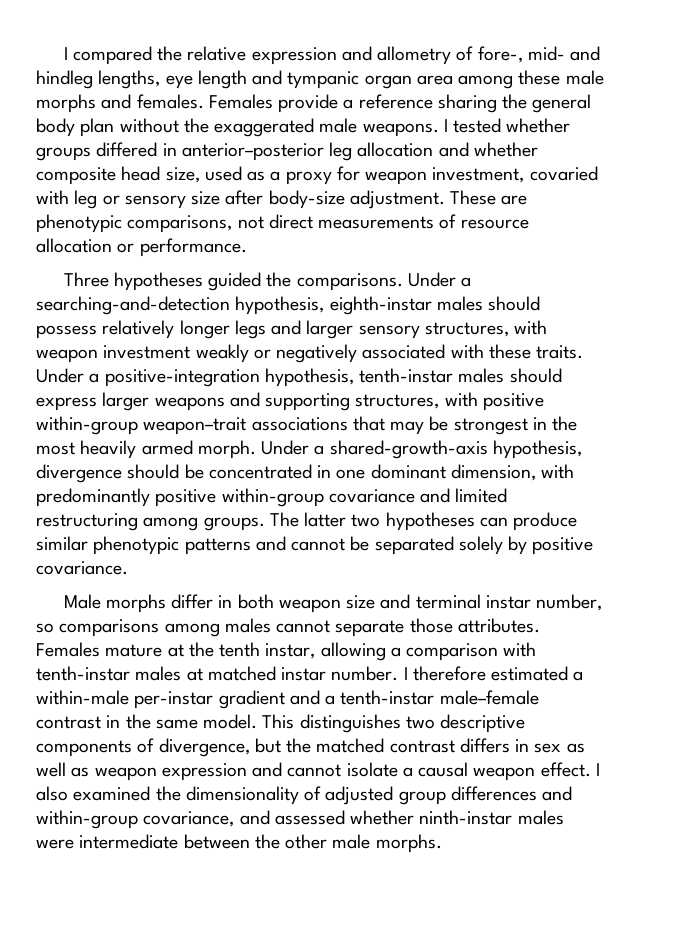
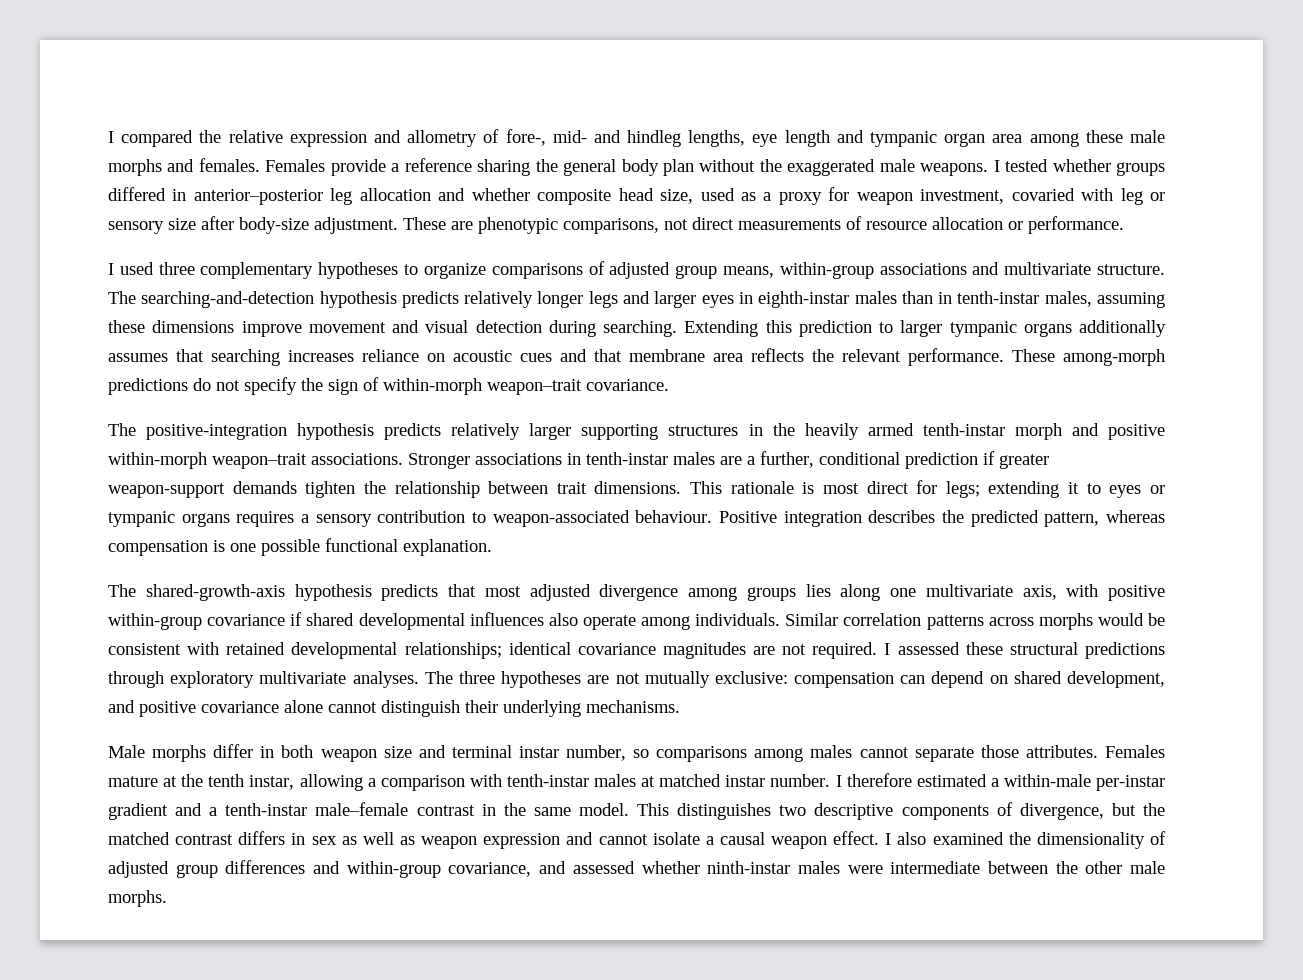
[63,272,472,291] [36,296,541,315] [36,325,97,339] Three hypotheses guided the comparisons. Under a searching-and-detection hypothesis, eighth-instar males should possess -> [108,261,1165,279] [108,291,459,308] I used three complementary hypotheses to organize comparisons of adjusted group means, within-group associations and multivariate structure. The searching-and-detection hypothesis predicts
[358,320,548,339] [36,344,584,363] [36,368,562,387] [36,392,544,411] [36,416,578,435] [36,440,582,459] [36,464,575,483] [36,488,508,507] [36,512,578,531] [36,536,594,555] [36,561,128,575] sensory structures, with weapon investment weakly or negatively associated with these traits. Under a positive-integration hypothesis, tenth-instar males should express larger weapons and supporting structures, with positive within-group weapon–trait associations that may be strongest in the most heavily armed morph. Under a shared-growth-axis hypothesis, divergence should be concentrated in one dominant dimension, with predominantly positive within-group covariance and limited restructuring among groups. The latter two hypotheses can produce similar phenotypic patterns and cannot be separated solely by positive covariance. -> [701,291,1165,308] [108,320,1166,337] [108,348,1165,366] [108,377,669,395] [108,423,1166,440] [108,451,1049,469] [108,480,1165,498] [108,510,1165,527] [108,538,492,556] [108,584,1165,601] [108,612,1165,630] [108,642,1165,659] [108,671,1165,688] [108,700,680,717] eyes in eighth-instar males than in tenth-instar males, assuming these dimensions improve movement and visual detection during searching. Extending this prediction to larger tympanic organs additionally assumes that searching increases reliance on acoustic cues and that membrane area reflects the relevant performance. These among-morph predictions do not specify the sign of within-morph weapon–trait covariance. // The positive-integration hypothesis predicts relatively larger supporting structures in the heavily armed tenth-instar morph and positive within-morph weapon–trait associations. Stronger associations in tenth-instar males are a further, conditional prediction if greater weapon-support demands tighten the relationship between trait dimensions. This rationale is most direct for legs; extending it to eyes or tympanic organs requires a sensory contribution to weapon-associated behaviour. Positive integration describes the predicted pattern, whereas compensation is one possible functional explanation. // The shared-growth-axis hypothesis predicts that most adjusted divergence among groups lies along one multivariate axis, with positive within-group covariance if shared developmental influences also operate among individuals. Similar correlation patterns across morphs would be consistent with retained developmental relationships; identical covariance magnitudes are not required. I assessed these structural predictions through exploratory multivariate analyses. The three hypotheses are not mutually exclusive: compensation can depend on shared development, and positive covariance alone cannot distinguish their underlying mechanisms.

